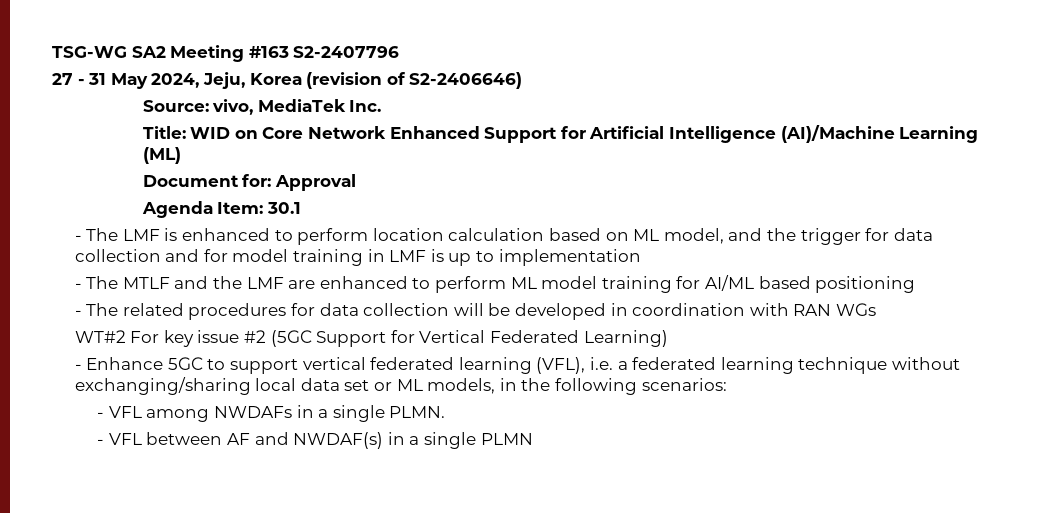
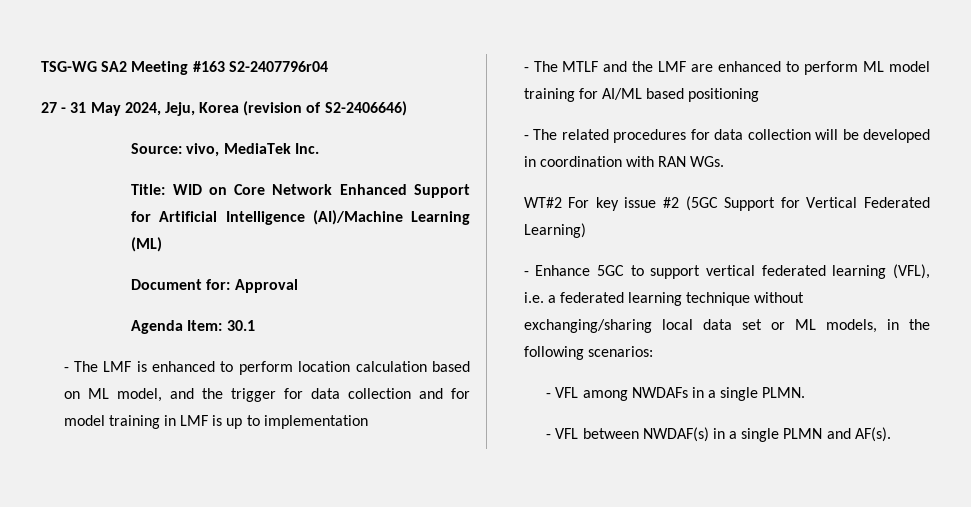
[293,46,400,58] S2-2407796 -> [228,61,328,72] S2-2407796r04
[835,303,876,316] WGs -> [690,156,725,167] WGs.
[227,432,289,445] AF and -> (639, 433) none
(533, 439) none -> [826,427,891,442] and AF(s).

